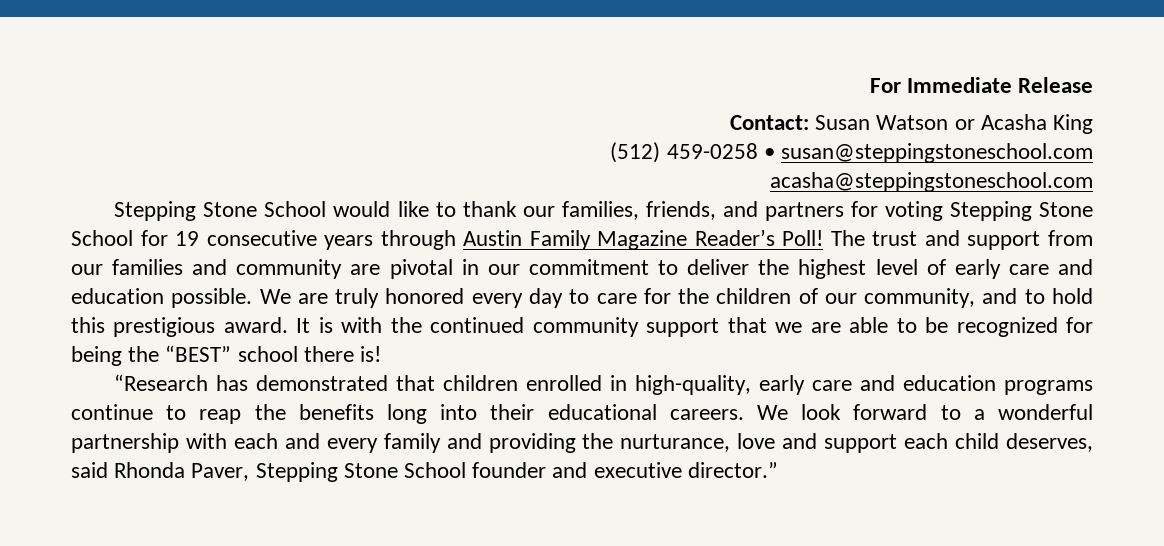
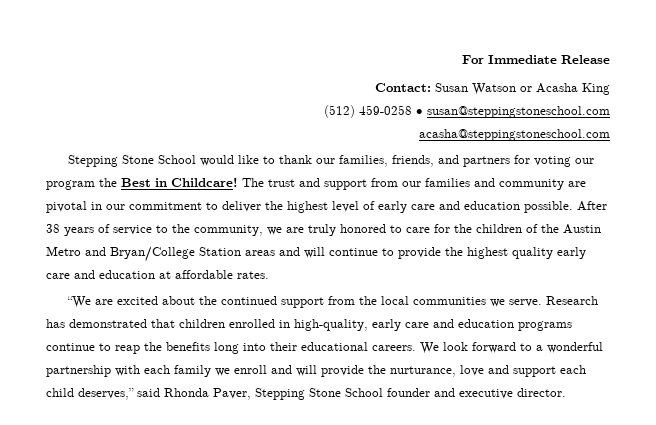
[949,201,1093,221] [71,229,824,250] Stepping Stone School for 19 consecutive years through Austin Family Magazine Reader’s Poll! -> [574,158,594,164] [46,177,238,190] our program the Best in Childcare!
[259,289,291,304] We -> [577,201,607,211] [46,224,282,236] After 38 years of service to the community, we
[471,288,563,308] every day -> (386, 228) none
[824,288,1094,308] [71,317,1094,337] [71,345,382,366] [114,374,209,391] our community, and to hold this prestigious award. It is with the continued community support that we are able to be recognized for being the “BEST” school there is! // “Research -> [541,224,601,234] [46,246,586,262] [46,270,269,279] [66,296,598,308] the Austin Metro and Bryan/College Station areas and will continue to provide the highest quality early care and education at affordable rates. // “We are excited about the continued support from the local communities we serve. Research
[284,433,576,453] and every family and providing -> [174,365,364,377] family we enroll and will provide
[1005,433,1093,452] deserves, -> [78,388,134,400] deserves,”
[687,462,778,478] director.” -> [517,388,566,397] director.

